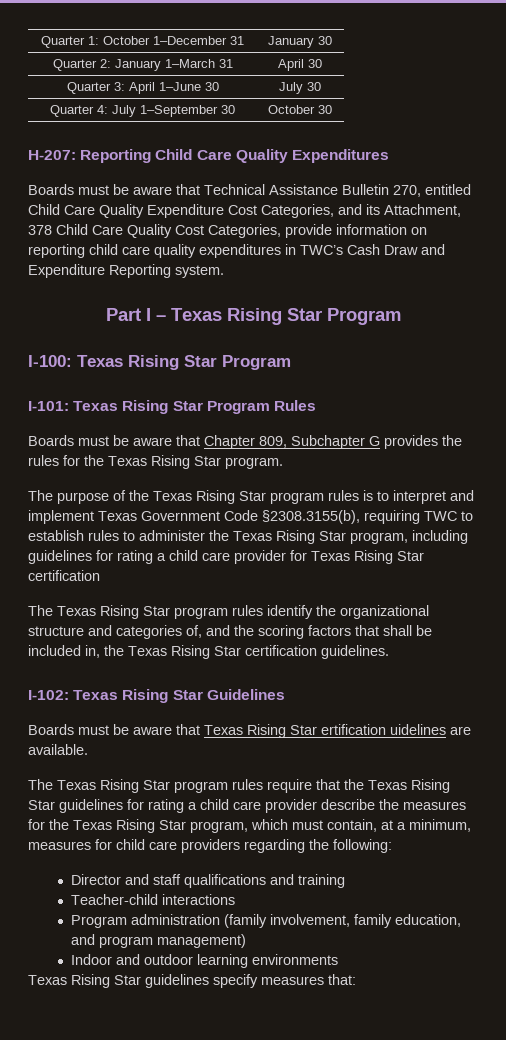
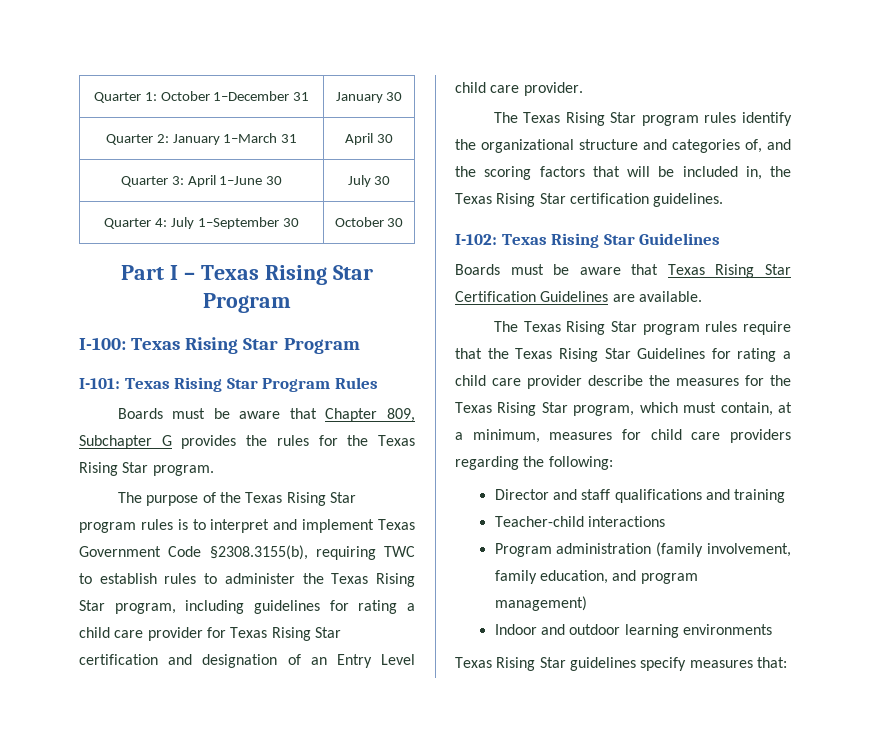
[28,149,389,163] [28,184,471,197] [28,204,461,218] [28,224,427,238] [28,244,445,258] [28,264,224,278] // H-207: Reporting Child Care Quality Expenditures // Boards must be aware that Technical Assistance Bulletin 270, entitled Child Care Quality Expenditure Cost Categories, and its Attachment, 378 Child Care Quality Cost Categories, provide information on reporting child care quality expenditures in TWC’s Cash Draw and Expenditure Reporting system. -> (404, 222) none
(100, 575) none -> [168,654,415,668] [455,82,583,96] and designation of an Entry Level child care provider.
[383,625,412,636] shall -> [627,166,650,177] will
[321,724,446,735] ertification uidelines -> [455,291,609,302] Certification Guidelines
[59,799,123,813] guidelines -> [637,348,706,359] Guidelines

